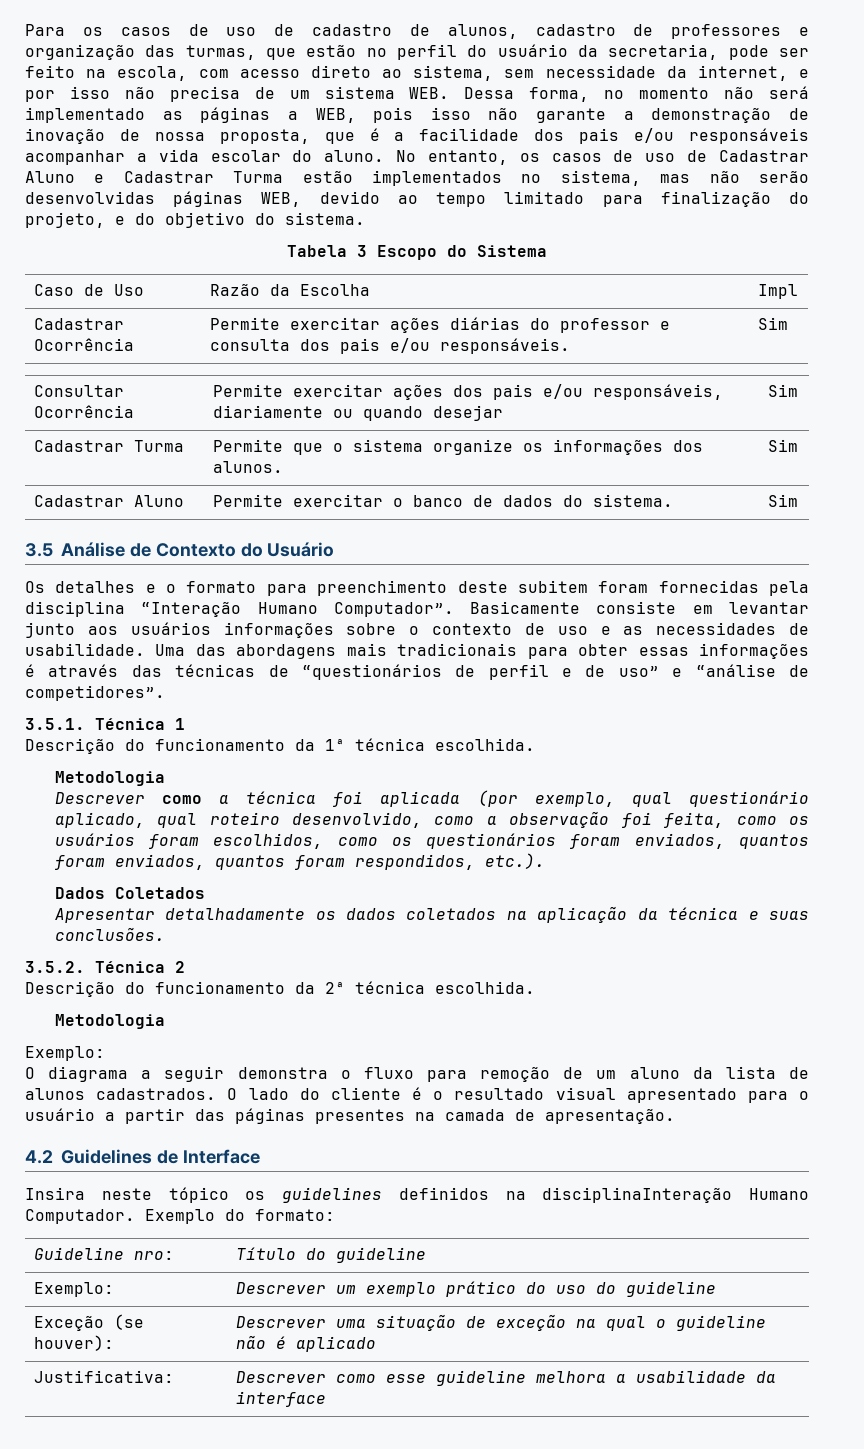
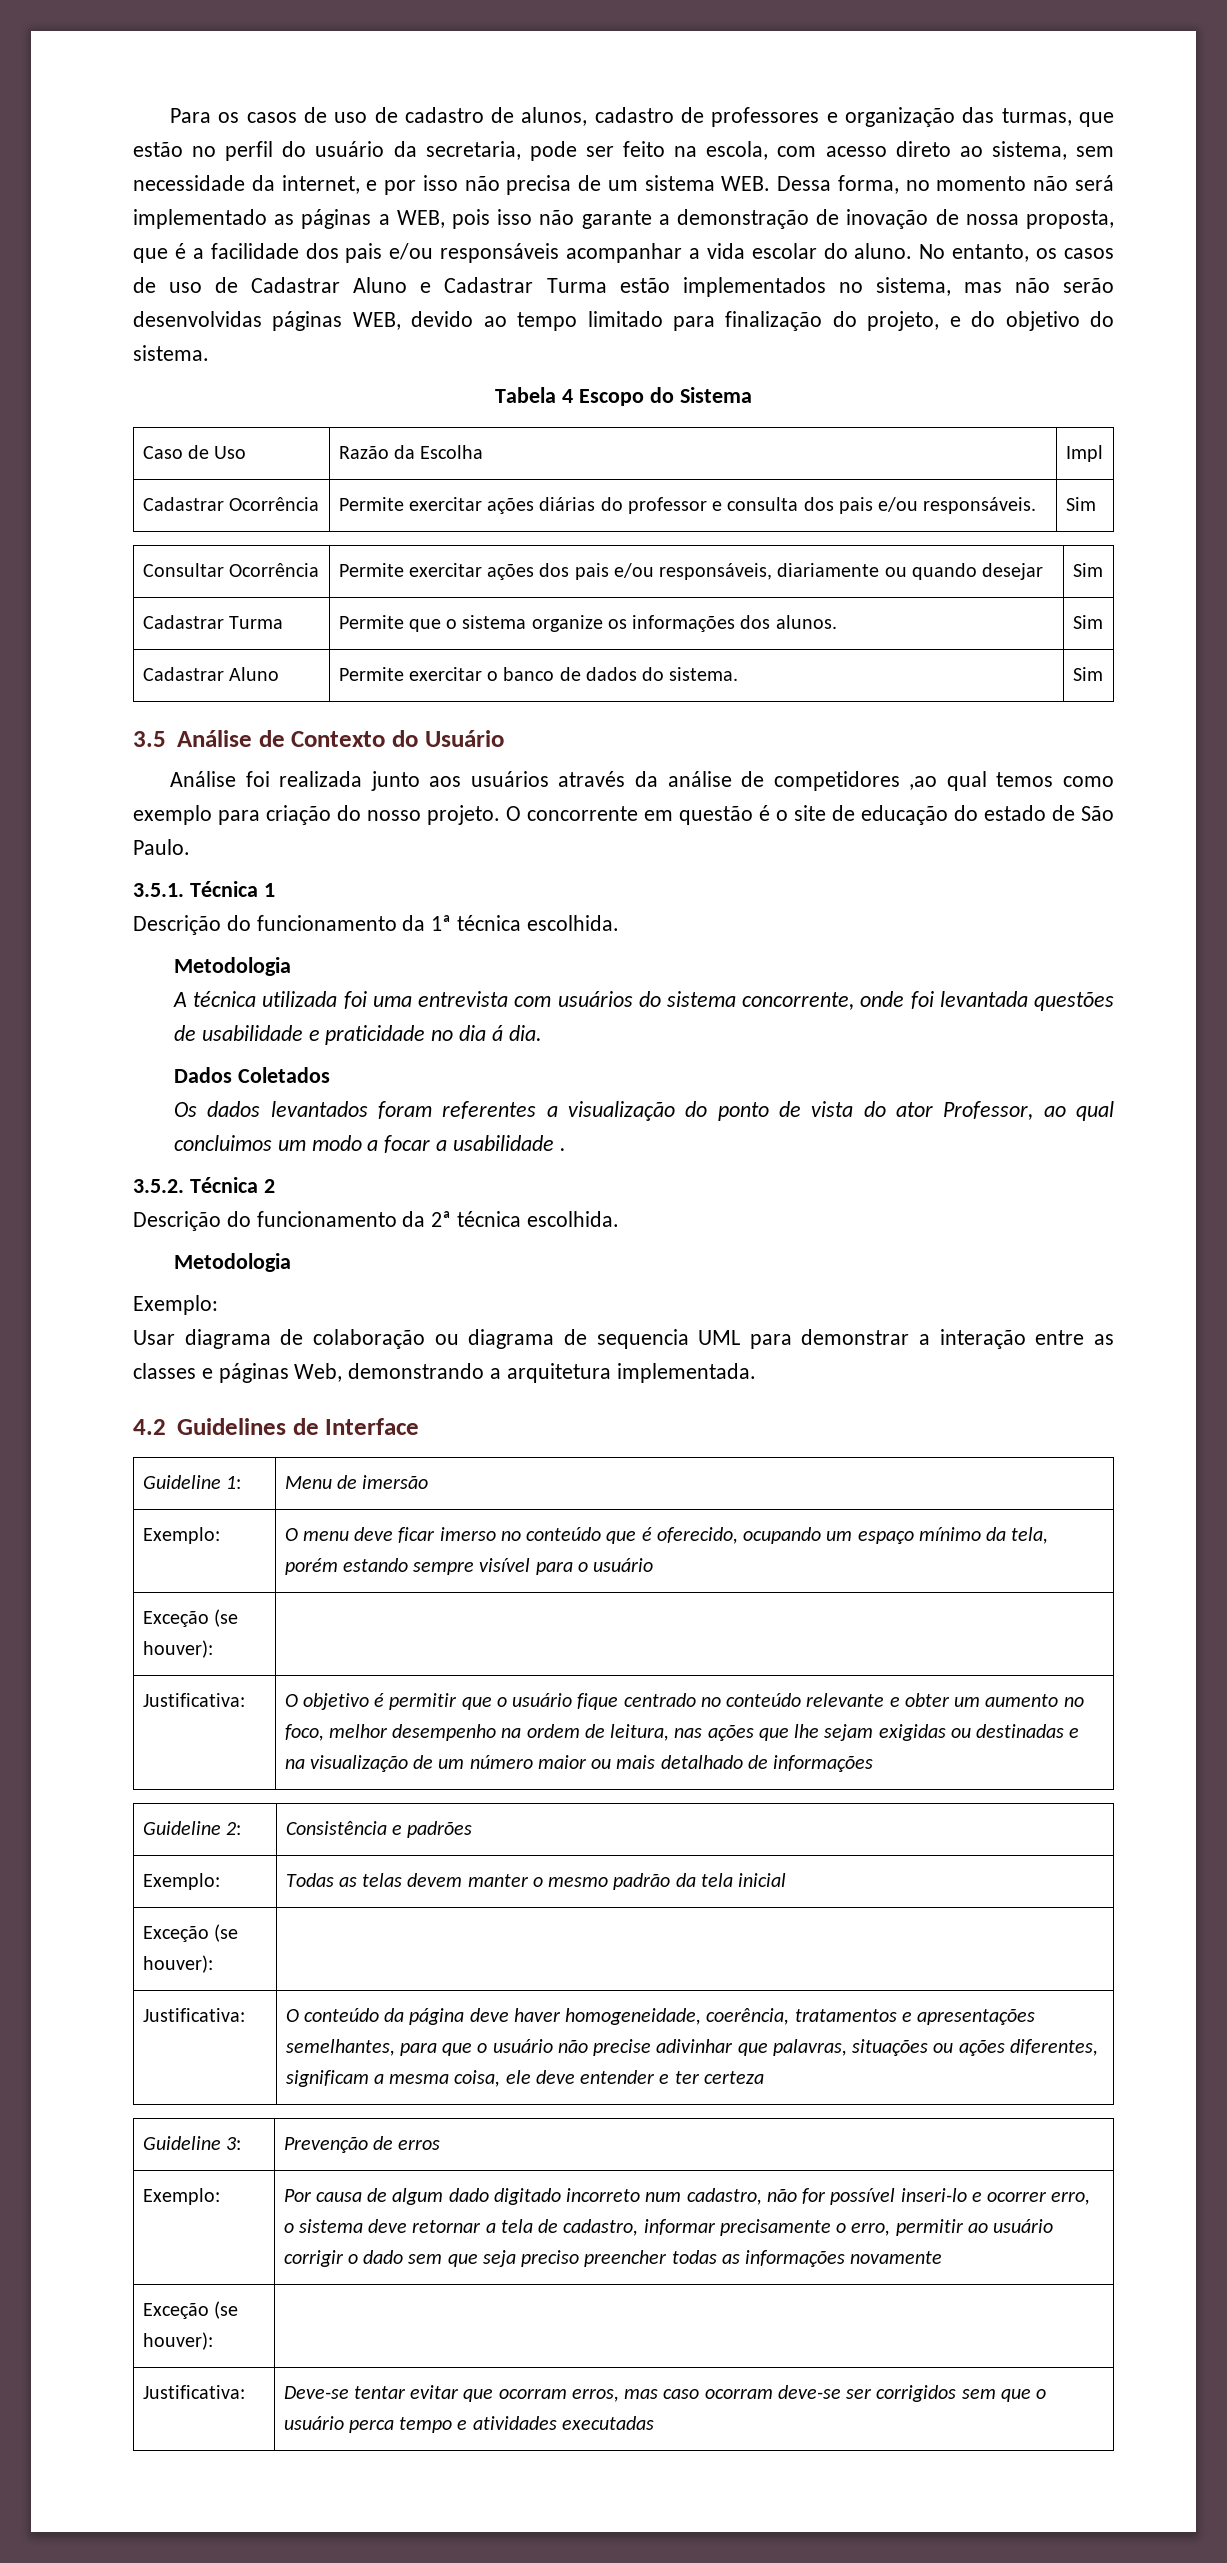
[357,245,367,257] 3 -> [562,389,574,403] 4
[25,580,810,596] [25,601,810,617] [25,622,810,638] [25,643,810,659] [25,664,809,680] [25,685,165,701] Os detalhes e o formato para preenchimento deste subitem foram fornecidas pela disciplina “Interação Humano Computador”. Basicamente consiste em levantar junto aos usuários informações sobre o contexto de uso e as necessidades de usabilidade. Uma das abordagens mais tradicionais para obter essas informações é através das técnicas de “questionários de perfil e de uso” e “análise de competidores”. -> [169,771,1115,791] [133,805,1114,825] [133,839,190,855] Análise foi realizada junto aos usuários através da análise de competidores ,ao qual temos como exemplo para criação do nosso projeto. O concorrente em questão é o site de educação do estado de São Paulo.
[54,790,809,807] [54,811,810,828] [54,833,809,849] [54,853,545,870] [54,887,205,899] [54,906,810,923] [54,927,165,941] Descrever como a técnica foi aplicada (por exemplo, qual questionário aplicado, qual roteiro desenvolvido, como a observação foi feita, como os usuários foram escolhidos, como os questionários foram enviados, quantos foram enviados, quantos foram respondidos, etc.). // Dados Coletados // Apresentar detalhadamente os dados coletados na aplicação da técnica e suas conclusões. -> [173,991,1114,1011] [174,1025,542,1045] [174,1067,330,1083] [174,1101,1115,1121] [174,1135,566,1153] A técnica utilizada foi uma entrevista com usuários do sistema concorrente, onde foi levantada questões de usabilidade e praticidade no dia á dia. // Dados Coletados // Os dados levantados foram referentes a visualização do ponto de vista do ator Professor, ao qual concluimos um modo a focar a usabilidade .
[25,1066,809,1082] [25,1087,809,1103] [25,1108,675,1124] [25,1149,260,1164] [25,1187,809,1203] [25,1209,335,1224] [33,1247,174,1260] [235,1247,426,1263] [33,1282,114,1297] [235,1281,716,1297] [33,1314,144,1331] [33,1335,114,1351] [235,1314,766,1331] [235,1335,376,1352] [33,1370,174,1383] [235,1370,776,1386] [235,1391,326,1407] O diagrama a seguir demonstra o fluxo para remoção de um aluno da lista de alunos cadastrados. O lado do cliente é o resultado visual apresentado para o usuário a partir das páginas presentes na camada de apresentação. // 4.2 Guidelines de Interface // Insira neste tópico os guidelines definidos na disciplinaInteração Humano Computador. Exemplo do formato: // Guideline nro: | Título do guideline // Exemplo: | Descrever um exemplo prático do uso do guideline // Exceção (se houver): | Descrever uma situação de exceção na qual o guideline não é aplicado // Justificativa: | Descrever como esse guideline melhora a usabilidade da interface -> [133,1329,1114,1349] [133,1363,756,1383] [133,1418,420,1435] [142,1475,241,1489] [284,1475,429,1489] [142,1527,220,1544] [284,1527,1049,1544] [284,1558,654,1575] [142,1609,238,1627] [142,1640,213,1658] [142,1693,245,1707] [284,1693,1084,1710] [284,1724,1080,1741] [284,1755,874,1772] [142,1821,241,1835] [285,1821,473,1838] [142,1873,220,1890] [285,1873,787,1890] [142,1924,238,1942] [142,1955,213,1973] [142,2008,245,2022] [285,2008,1036,2025] [285,2039,1098,2056] [285,2070,764,2087] [142,2136,241,2150] [283,2136,441,2153] [142,2188,220,2205] [283,2188,1091,2205] [283,2219,1054,2236] [283,2250,943,2267] [142,2301,238,2319] [142,2332,213,2350] [142,2385,245,2399] [283,2385,1047,2402] [283,2416,654,2433] Usar diagrama de colaboração ou diagrama de sequencia UML para demonstrar a interação entre as classes e páginas Web, demonstrando a arquitetura implementada. // 4.2 Guidelines de Interface // Guideline 1: | Menu de imersão // Exemplo: | O menu deve ficar imerso no conteúdo que é oferecido, ocupando um espaço mínimo da tela, porém estando sempre visível para o usuário // Exceção (se houver): | // Justificativa: | O objetivo é permitir que o usuário fique centrado no conteúdo relevante e obter um aumento no foco, melhor desempenho na ordem de leitura, nas ações que lhe sejam exigidas ou destinadas e na visualização de um número maior ou mais detalhado de informações // Guideline 2: | Consistência e padrões // Exemplo: | Todas as telas devem manter o mesmo padrão da tela inicial // Exceção (se houver): | // Justificativa: | O conteúdo da página deve haver homogeneidade, coerência, tratamentos e apresentações semelhantes, para que o usuário não precise adivinhar que palavras, situações ou ações diferentes, significam a mesma coisa, ele deve entender e ter certeza // Guideline 3: | Prevenção de erros // Exemplo: | Por causa de algum dado digitado incorreto num cadastro, não for possível inseri-lo e ocorrer erro, o sistema deve retornar a tela de cadastro, informar precisamente o erro, permitir ao usuário corrigir o dado sem que seja preciso preencher todas as informações novamente // Exceção (se houver): | // Justificativa: | Deve-se tentar evitar que ocorram erros, mas caso ocorram deve-se ser corrigidos sem que o usuário perca tempo e atividades executadas

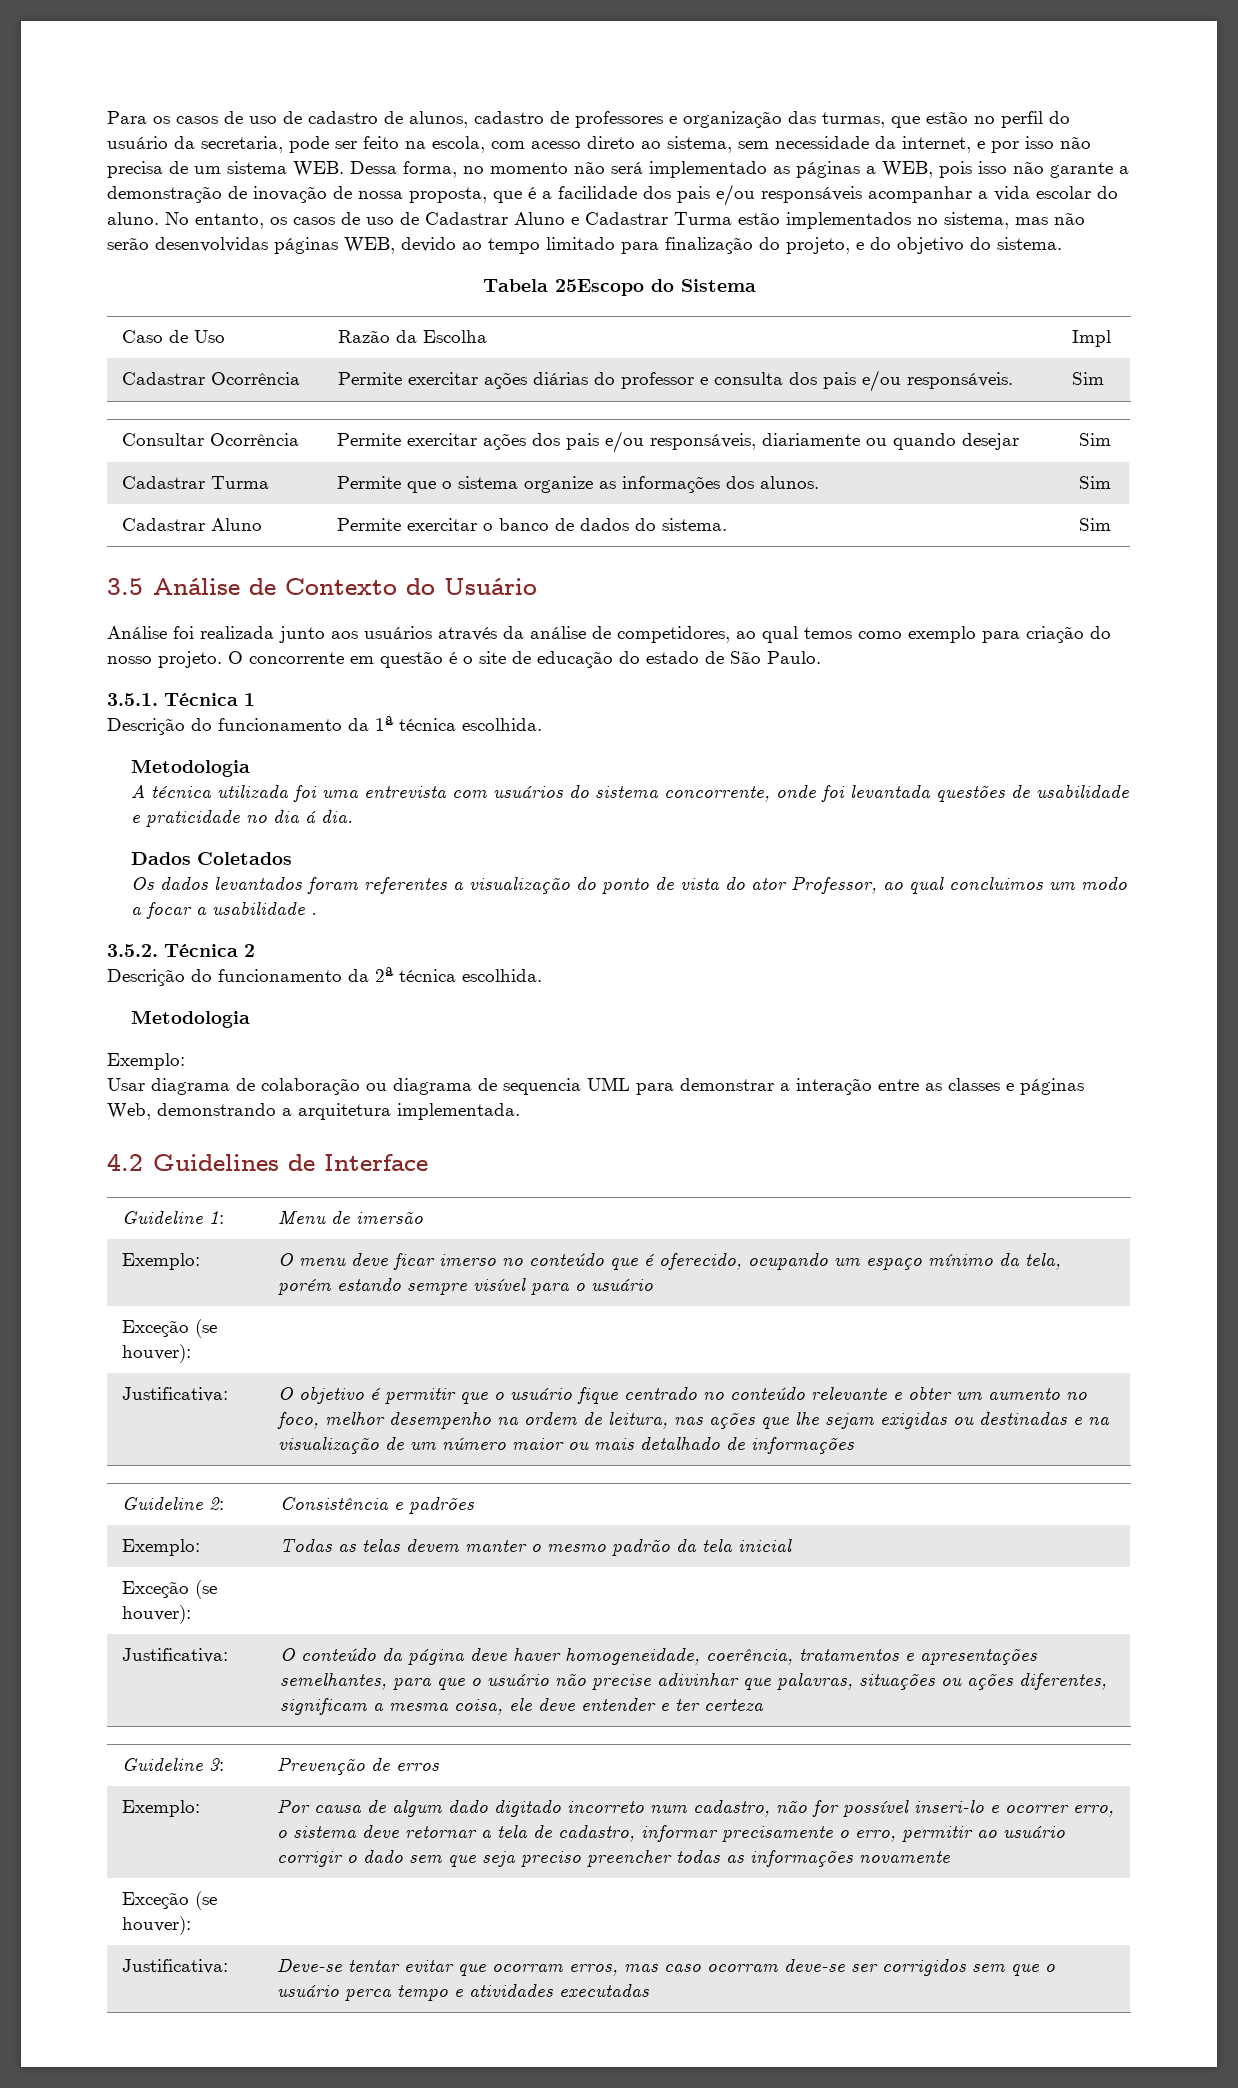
[562,389,644,406] 4 Escopo -> [554,279,644,296] 25Escopo
[607,619,627,629] os -> [599,481,617,489] as
[773,771,938,791] competidores ,ao -> [617,626,756,643] competidores, ao

